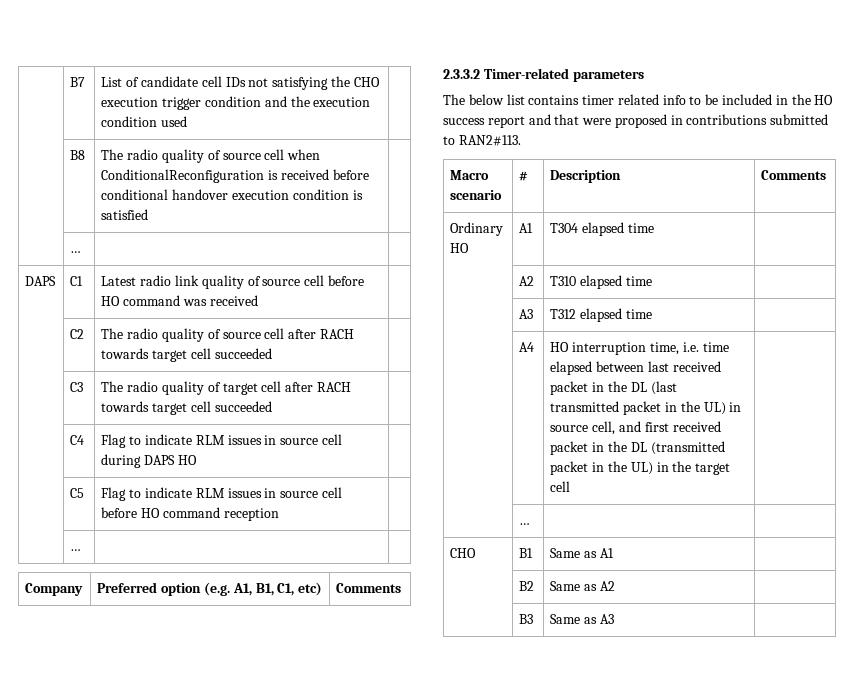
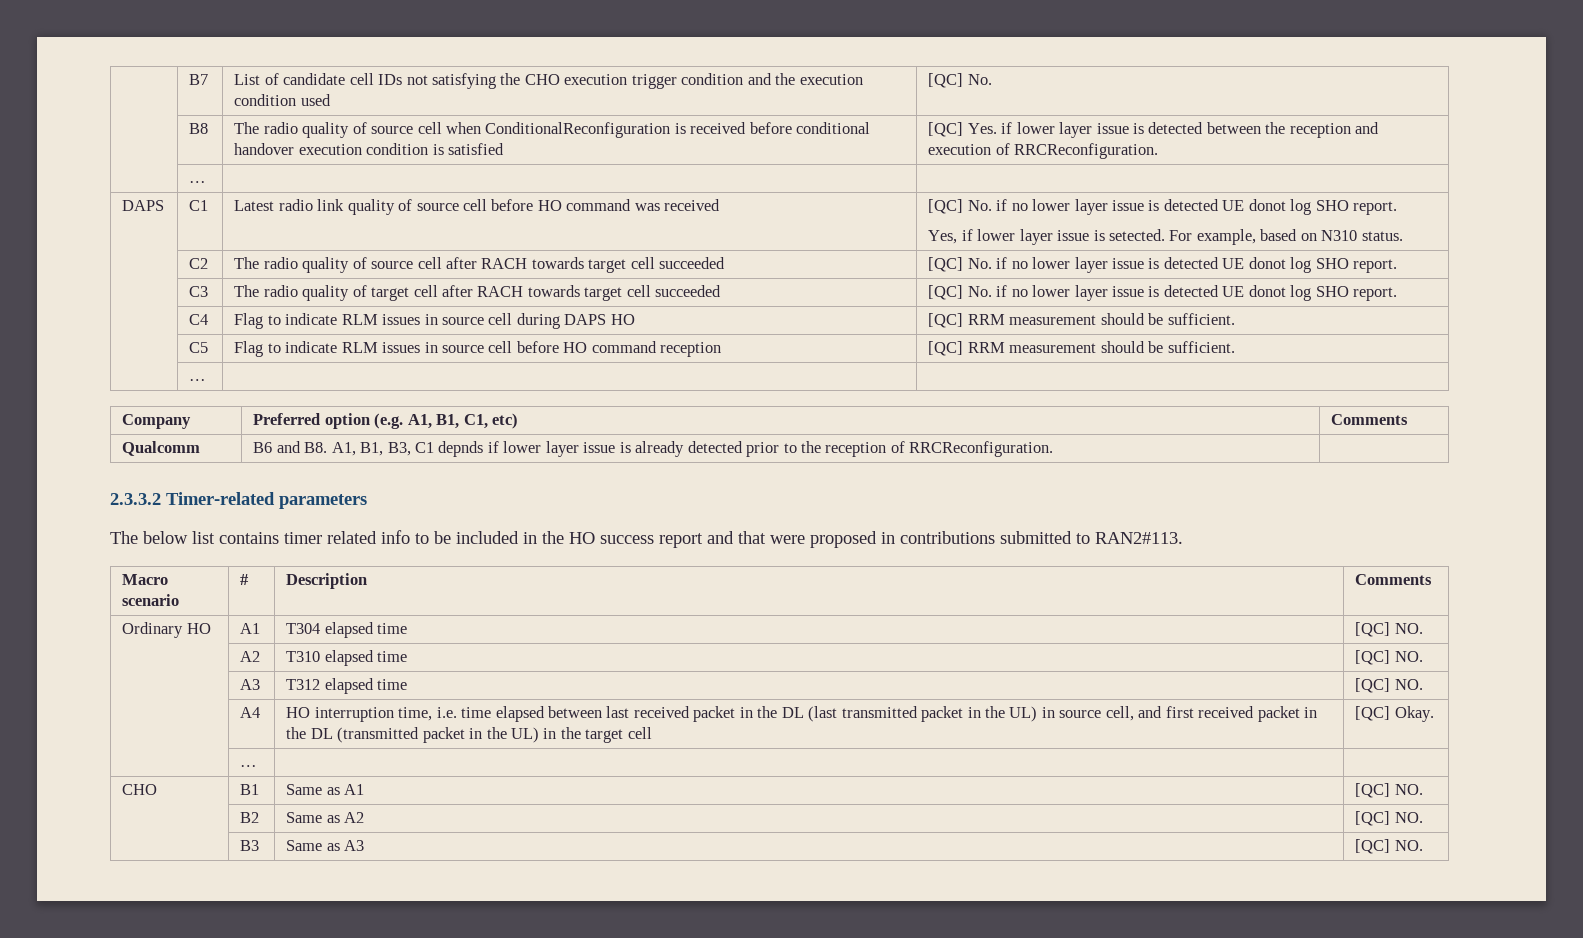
(188, 121) none -> [928,73,992,88] [QC] No.
(149, 214) none -> [928,122,1380,138] [928,143,1159,159] [QC] Yes. if lower layer issue is detected between the reception and execution of RRCReconfiguration.
(258, 300) none -> [928,199,1398,215] [928,229,1403,245] [QC] No. if no lower layer issue is detected UE donot log SHO report. // Yes, if lower layer issue is setected. For example, based on N310 status.
(272, 353) none -> [928,257,1398,273] [QC] No. if no lower layer issue is detected UE donot log SHO report.
(272, 406) none -> [928,285,1398,301] [QC] No. if no lower layer issue is detected UE donot log SHO report.
(197, 460) none -> [928,313,1235,328] [QC] RRM measurement should be sufficient.
(279, 514) none -> [928,341,1235,356] [QC] RRM measurement should be sufficient.
(402, 588) none -> [122,441,201,456] [253,441,1054,457] // Qualcomm | B6 and B8. A1, B1, B3, C1 depnds if lower layer issue is already detected prior to the reception of RRCReconfiguration. |
(654, 228) none -> [1355,622,1423,637] [QC] NO.
(652, 281) none -> [1355,650,1423,665] [QC] NO.
(652, 314) none -> [1355,678,1423,693] [QC] NO.
(571, 486) none -> [1355,706,1434,722] [QC] Okay.
(614, 553) none -> [1355,783,1423,798] [QC] NO.
(615, 586) none -> [1355,811,1423,826] [QC] NO.
(614, 619) none -> [1355,839,1423,854] [QC] NO.

